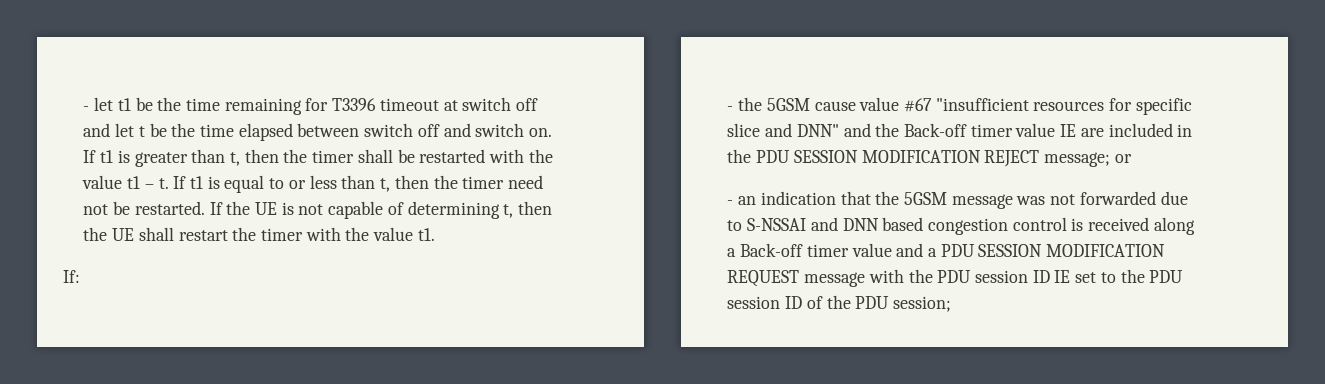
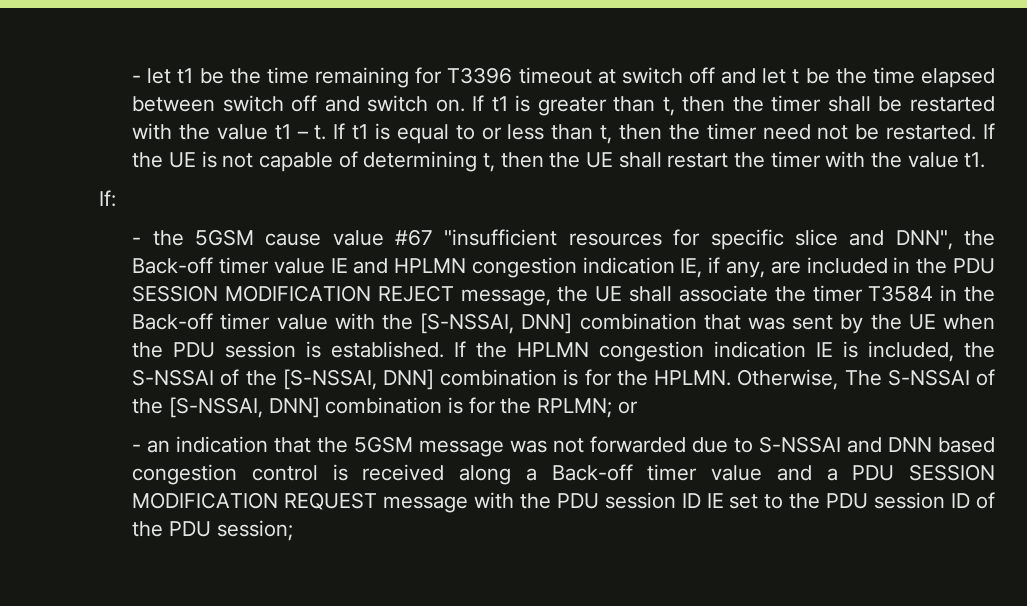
[796,123,871,137] DNN" and -> [895,230,953,250] DNN",
(1077, 130) none -> [353,257,766,278] and HPLMN congestion indication IE, if any,
[1044,152,1111,167] message; -> [460,285,996,306] [132,313,995,334] [132,341,996,362] [132,369,995,390] [132,397,612,418] message, the UE shall associate the timer T3584 in the Back-off timer value with the [S-NSSAI, DNN] combination that was sent by the UE when the PDU session is established. If the HPLMN congestion indication IE is included, the S-NSSAI of the [S-NSSAI, DNN] combination is for the HPLMN. Otherwise, The S-NSSAI of the [S-NSSAI, DNN] combination is for the RPLMN;

